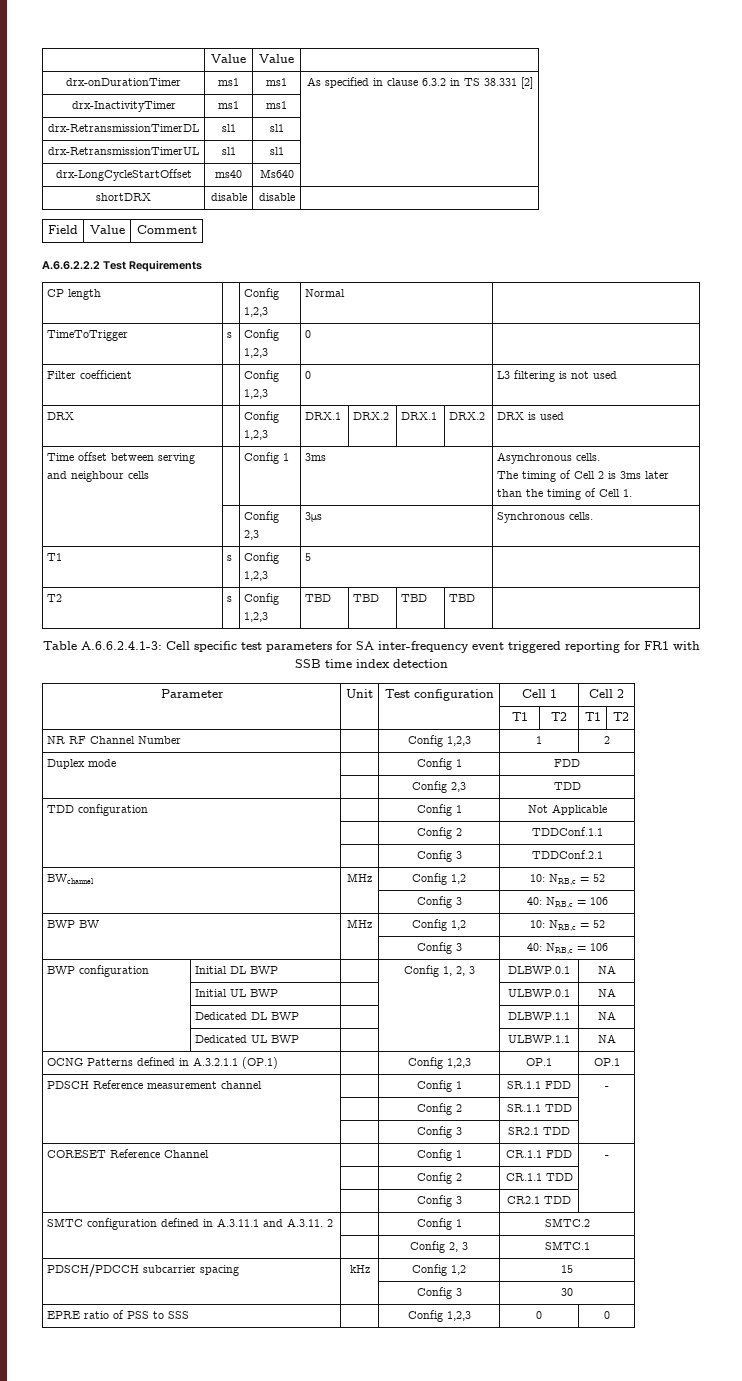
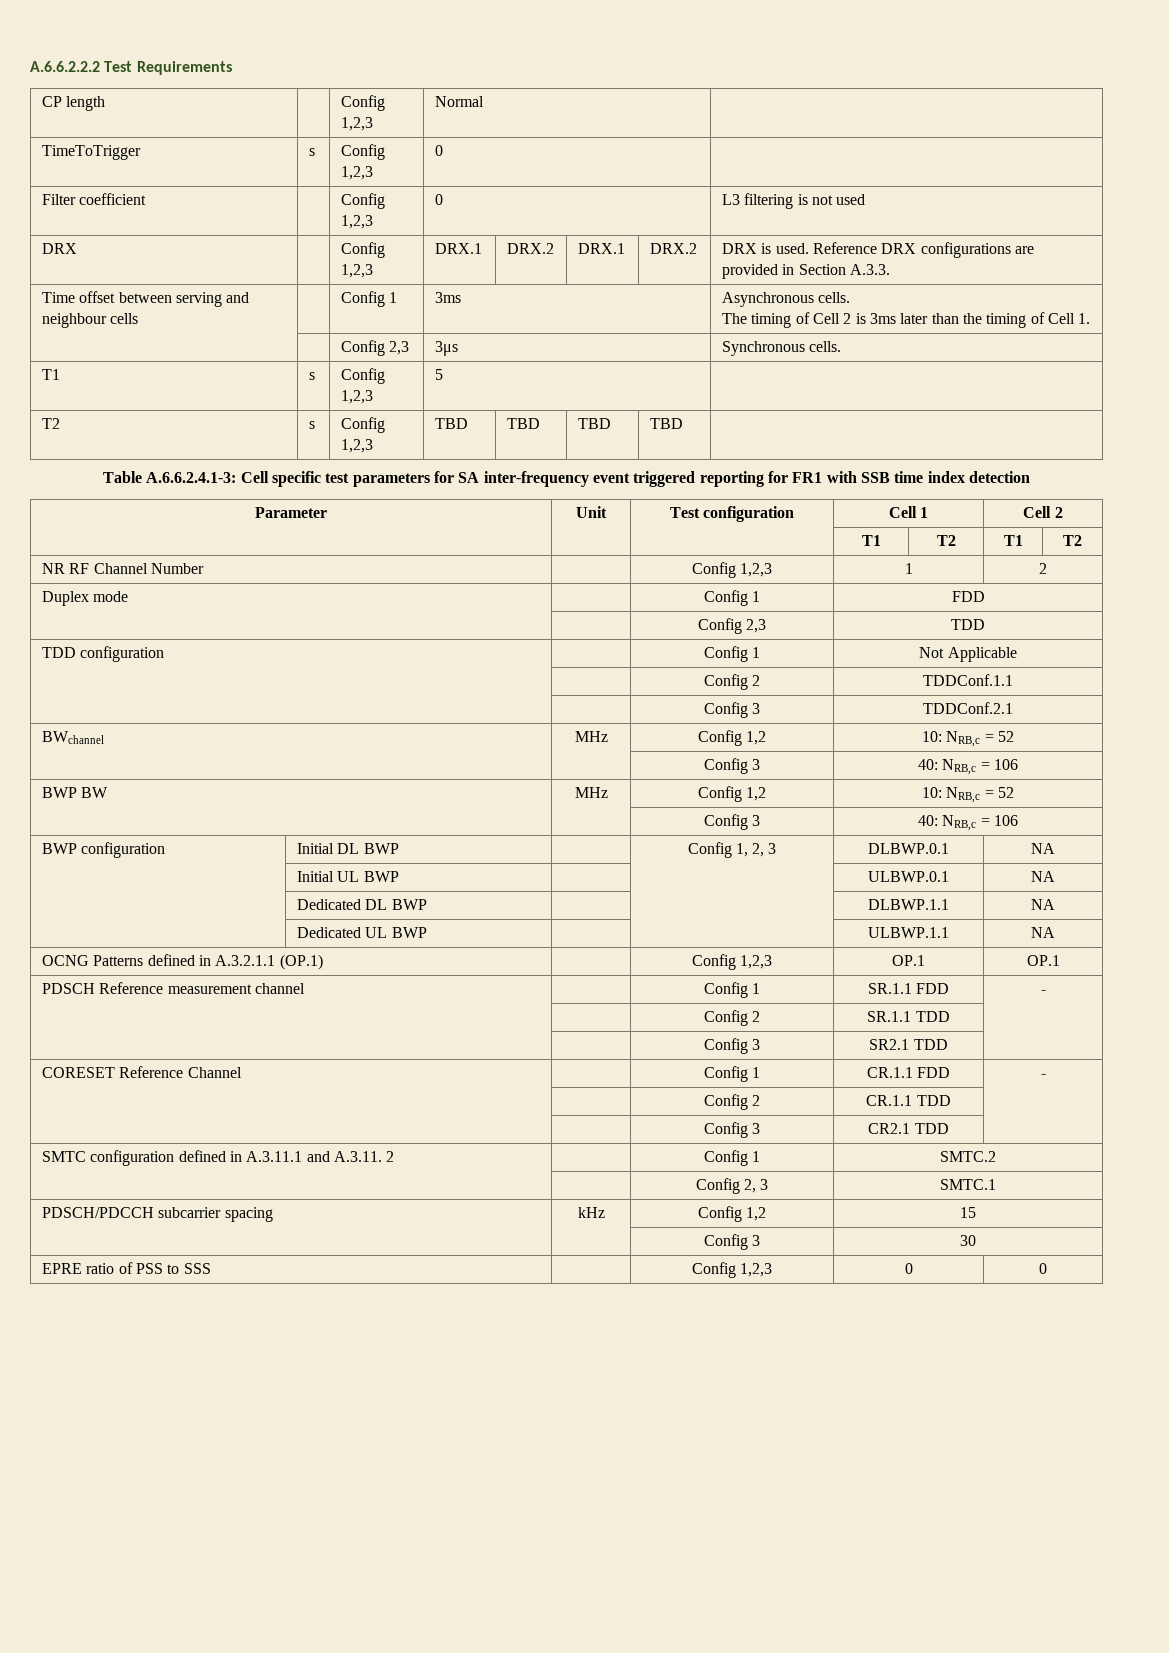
[211,54,246,63] [259,54,294,63] [66,78,181,86] [218,78,239,86] [266,78,287,86] [306,77,533,89] [71,101,176,112] [218,101,239,109] [266,101,287,109] [48,124,199,132] [221,124,236,132] [269,124,284,132] [48,147,199,155] [221,147,236,155] [269,147,284,155] [55,169,192,181] [215,170,242,178] [259,169,294,178] [96,193,151,201] [210,193,247,201] [258,193,295,201] [48,225,78,234] [89,225,125,234] [136,225,197,234] | Value | Value | // drx-onDurationTimer | ms1 | ms1 | As specified in clause 6.3.2 in TS 38.331 [2] // drx-InactivityTimer | ms1 | ms1 | // drx-RetransmissionTimerDL | sl1 | sl1 | // drx-RetransmissionTimerUL | sl1 | sl1 | // drx-LongCycleStartOffset | ms40 | Ms640 | // shortDRX | disable | disable | // Field | Value | Comment // -> (30, 66) none
[540,412,565,420] used -> [775,242,1034,258] [721,264,890,279] used. Reference DRX configurations are provided in Section A.3.3.

